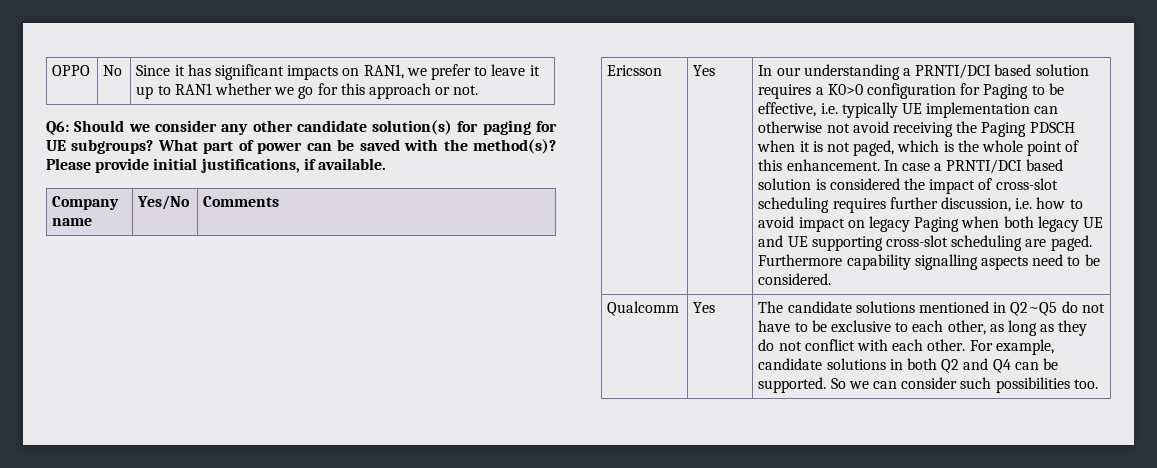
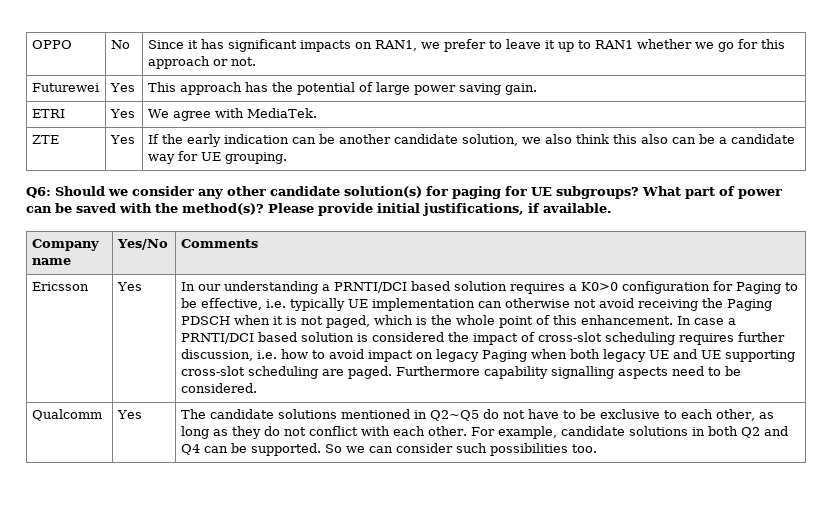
(479, 90) none -> [31,83,99,92] [109,83,135,92] [147,82,537,95] [31,109,65,118] [109,109,135,118] [147,108,317,121] [31,135,59,144] [109,135,135,144] [147,134,795,147] [147,151,287,164] // Futurewei | Yes | This approach has the potential of large power saving gain. // ETRI | Yes | We agree with MediaTek. // ZTE | Yes | If the early indication can be another candidate solution, we also think this also can be a candidate way for UE grouping.

